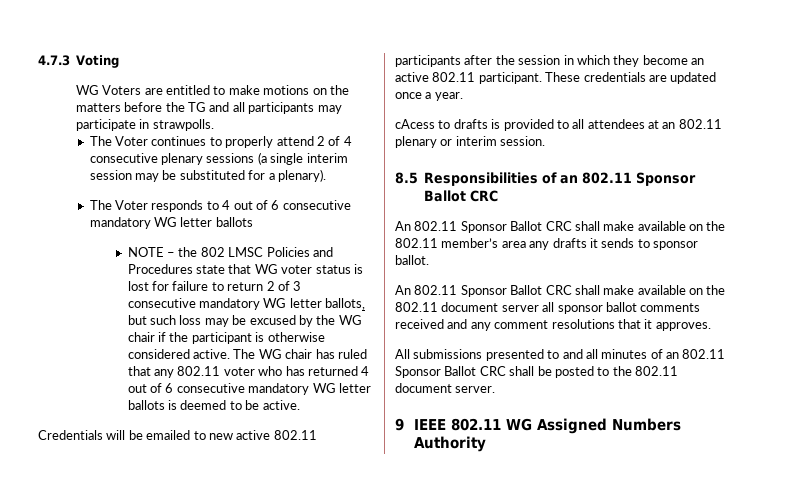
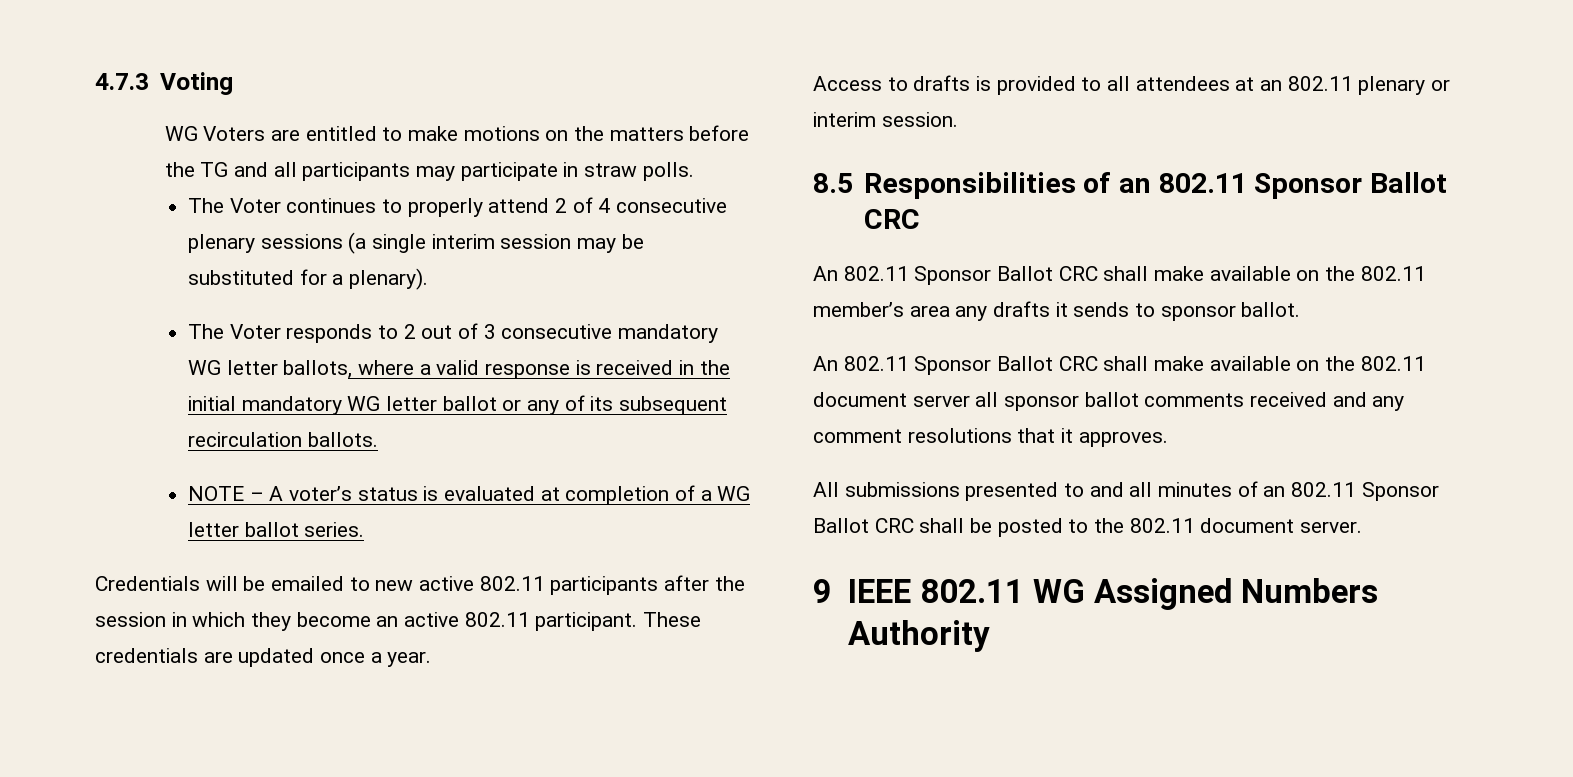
[152,119,214,131] strawpolls. -> [584,162,694,181] straw polls.
[222,200,351,210] [89,217,253,229] [127,247,333,257] [127,264,363,274] [127,281,290,291] 4 out of 6 consecutive mandatory WG letter ballots // NOTE – the 802 LMSC Policies and Procedures state that WG voter status is lost for failure to return 2 of -> [403,323,478,339] 2 out of
[127,315,362,327] [127,332,325,344] [127,349,367,359] [127,366,370,378] [127,383,371,395] [127,400,300,410] but such loss may be excused by the WG chair if the participant is otherwise considered active. The WG chair has ruled that any 802.11 voter who has returned 4 out of 6 consecutive mandatory WG letter ballots is deemed to be active. -> [357,360,730,379] [187,395,727,415] [187,432,378,447] [187,485,751,505] [187,522,365,537] where a valid response is received in the initial mandatory WG letter ballot or any of its subsequent recirculation ballots. // NOTE – A voter’s status is evaluated at completion of a WG letter ballot series.
[395,119,435,129] cAcess -> [813,76,882,91] Access

